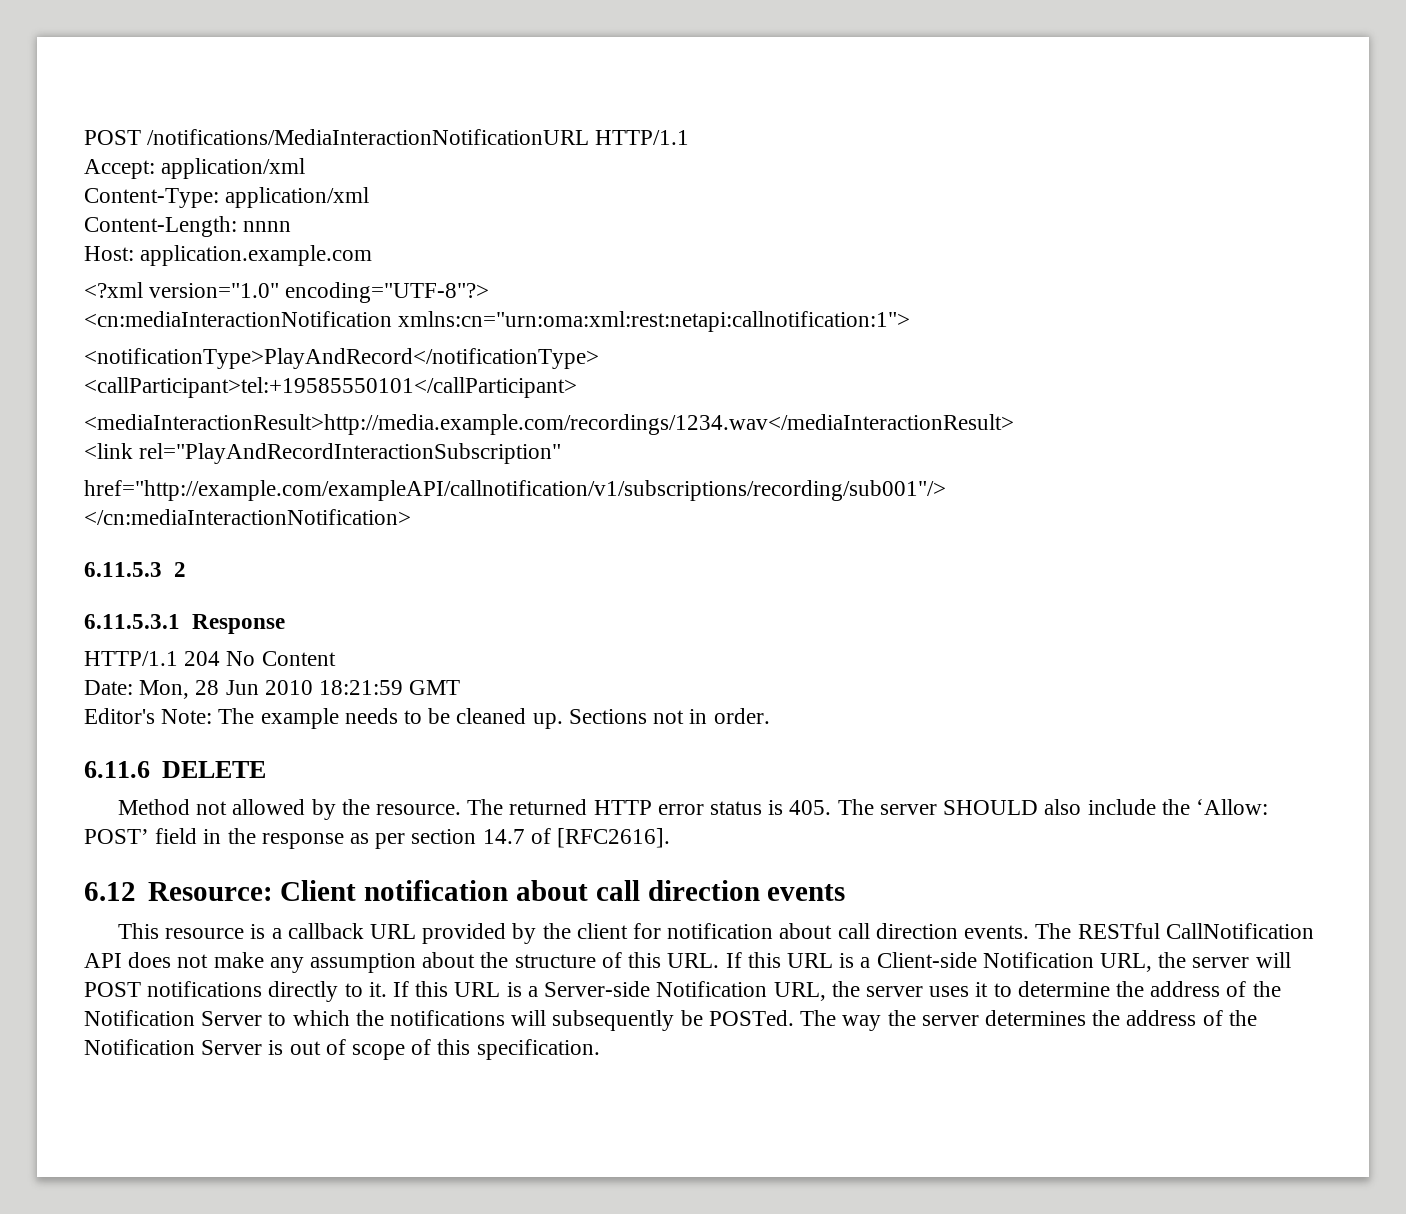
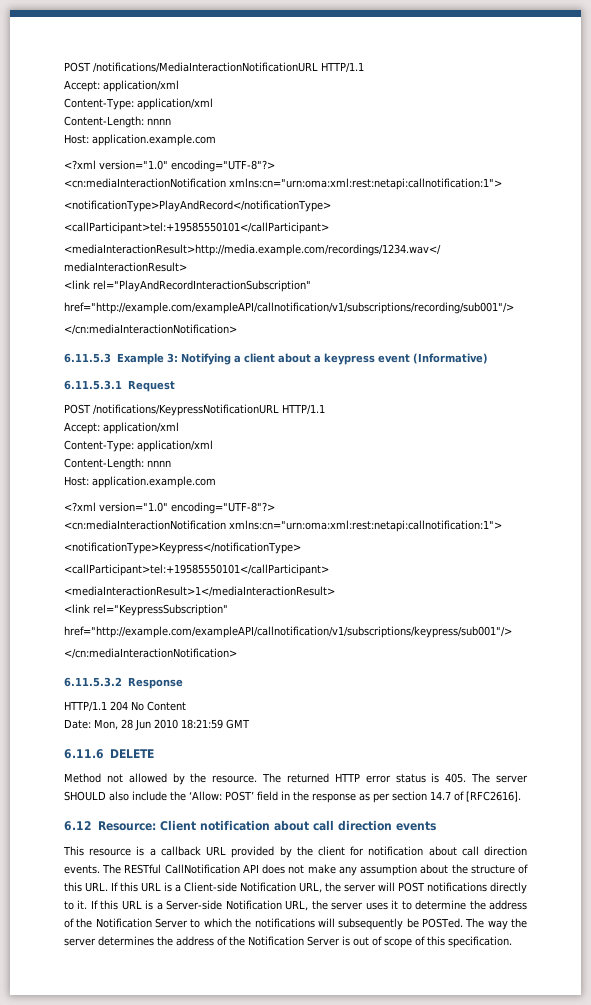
[173,562,186,577] [84,614,180,629] 2 // 6.11.5.3.1 -> [116,353,488,365] [64,380,175,392] [64,404,325,416] [64,422,179,434] [64,440,213,452] [64,458,171,470] [64,476,216,488] [64,502,275,514] [64,520,502,532] [64,542,301,554] [64,564,329,576] [64,586,335,597] [64,604,228,616] [64,626,512,638] [64,648,237,659] [64,677,122,687] Example 3: Notifying a client about a keypress event (Informative) // 6.11.5.3.1 Request // POST /notifications/KeypressNotificationURL HTTP/1.1 // Accept: application/xml // Content-Type: application/xml // Content-Length: nnnn // Host: application.example.com // <?xml version="1.0" encoding="UTF-8"?> // <cn:mediaInteractionNotification xmlns:cn="urn:oma:xml:rest:netapi:callnotification:1"> // <notificationType>Keypress</notificationType> // <callParticipant>tel:+19585550101</callParticipant> // <mediaInteractionResult>1</mediaInteractionResult> // <link rel="KeypressSubscription" // href="http://example.com/exampleAPI/callnotification/v1/subscriptions/keypress/sub001"/> // </cn:mediaInteractionNotification> // 6.11.5.3.2
[84,708,770,729] // Editor's Note: The example needs to be cleaned up. Sections not in order. -> (250, 724) none

